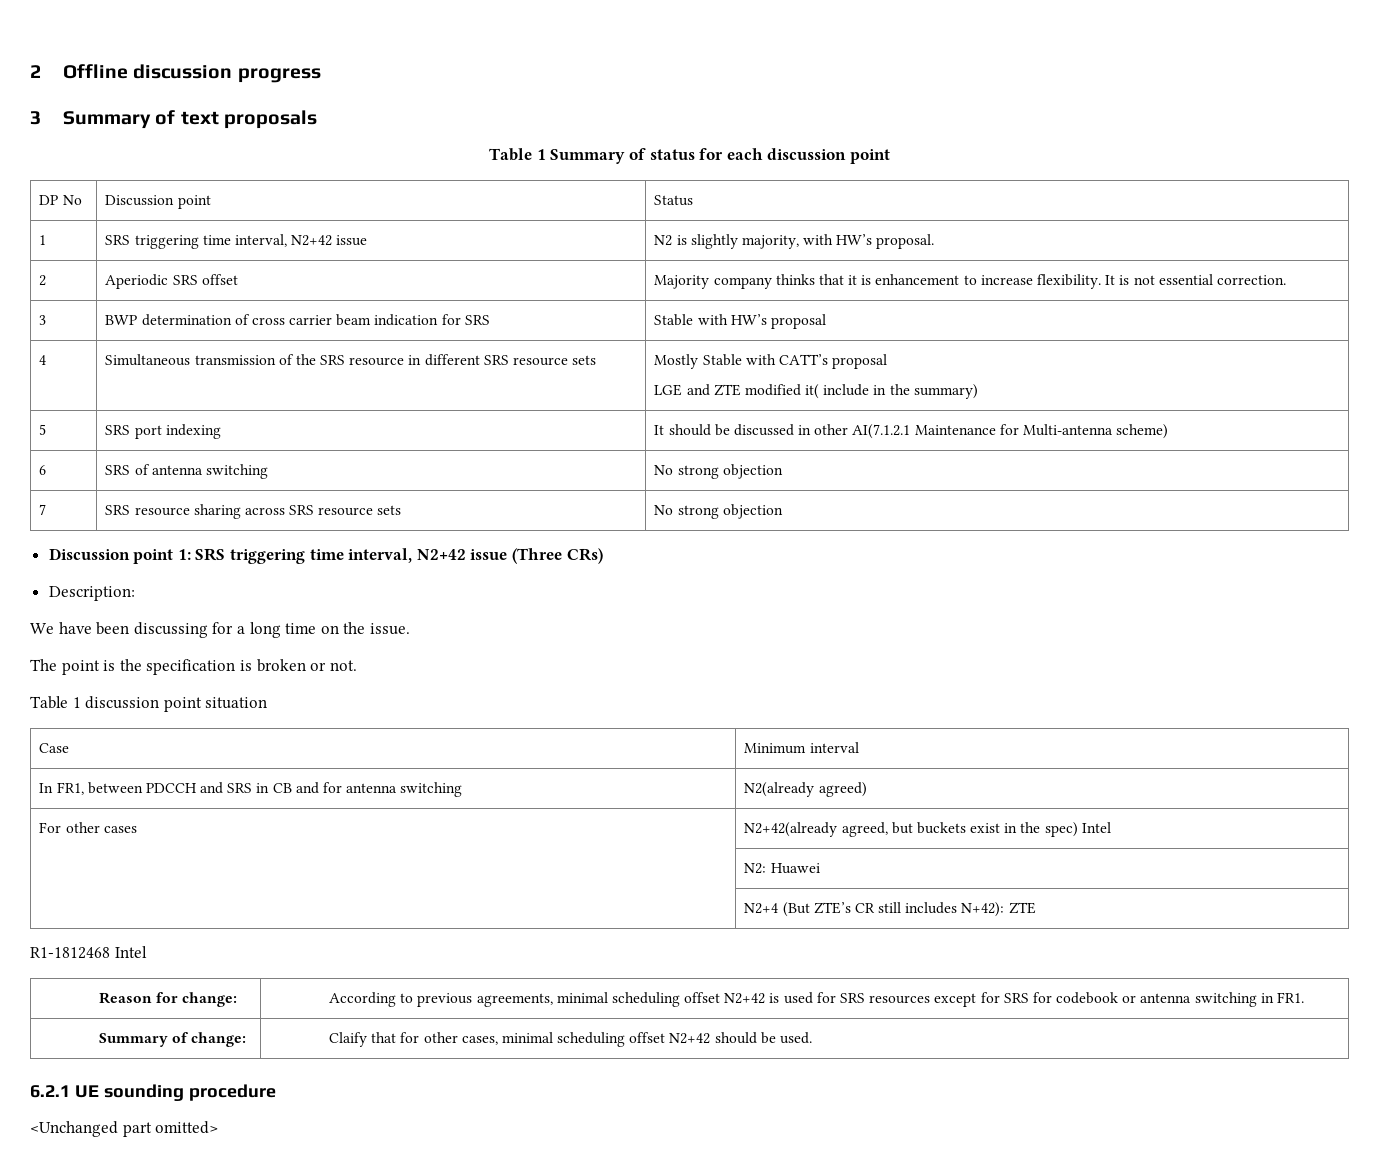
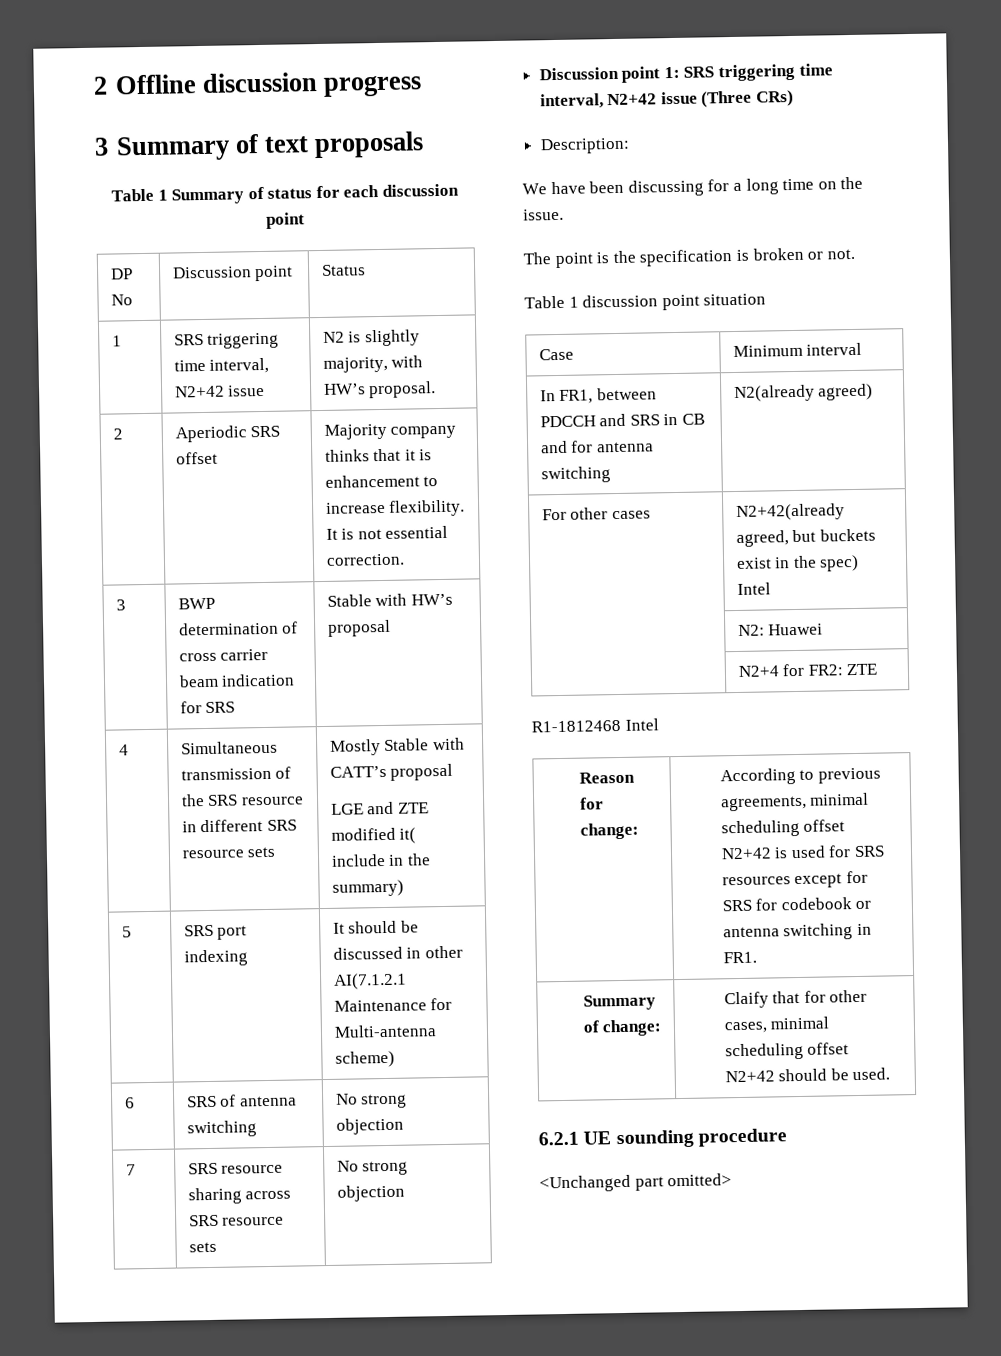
[782,902,1005,917] (But ZTE’s CR still includes N+42): -> [782,663,844,677] for FR2:

